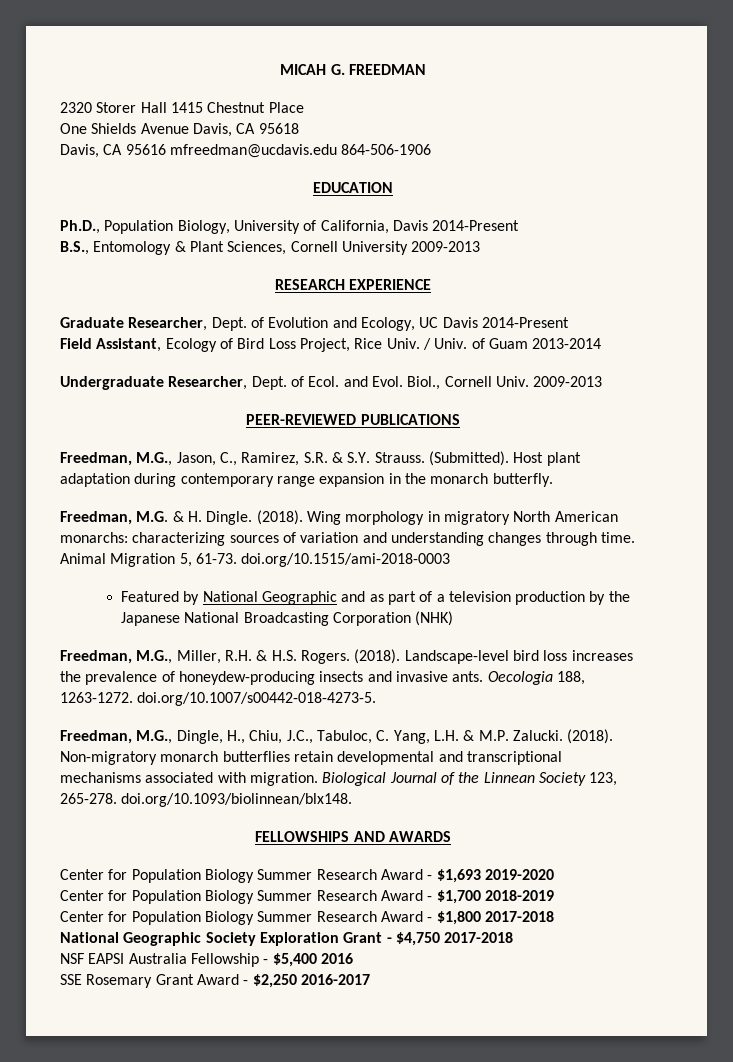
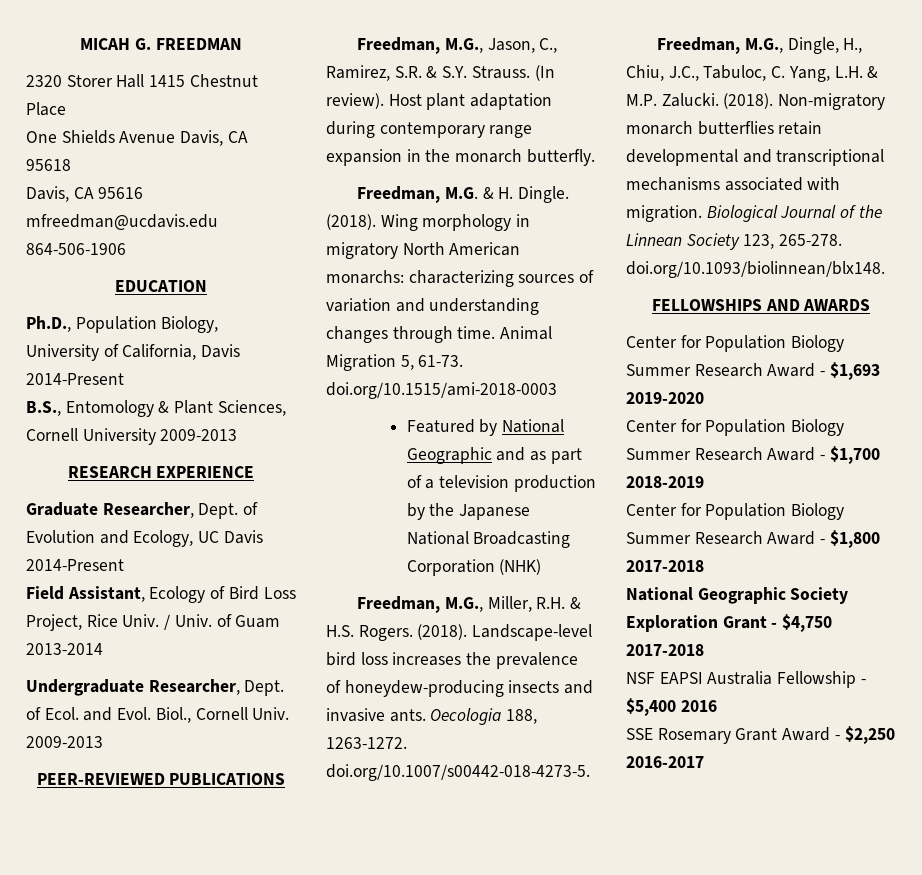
[428,451,509,466] (Submitted). -> [534,65,555,81] [326,93,384,109] (In review).

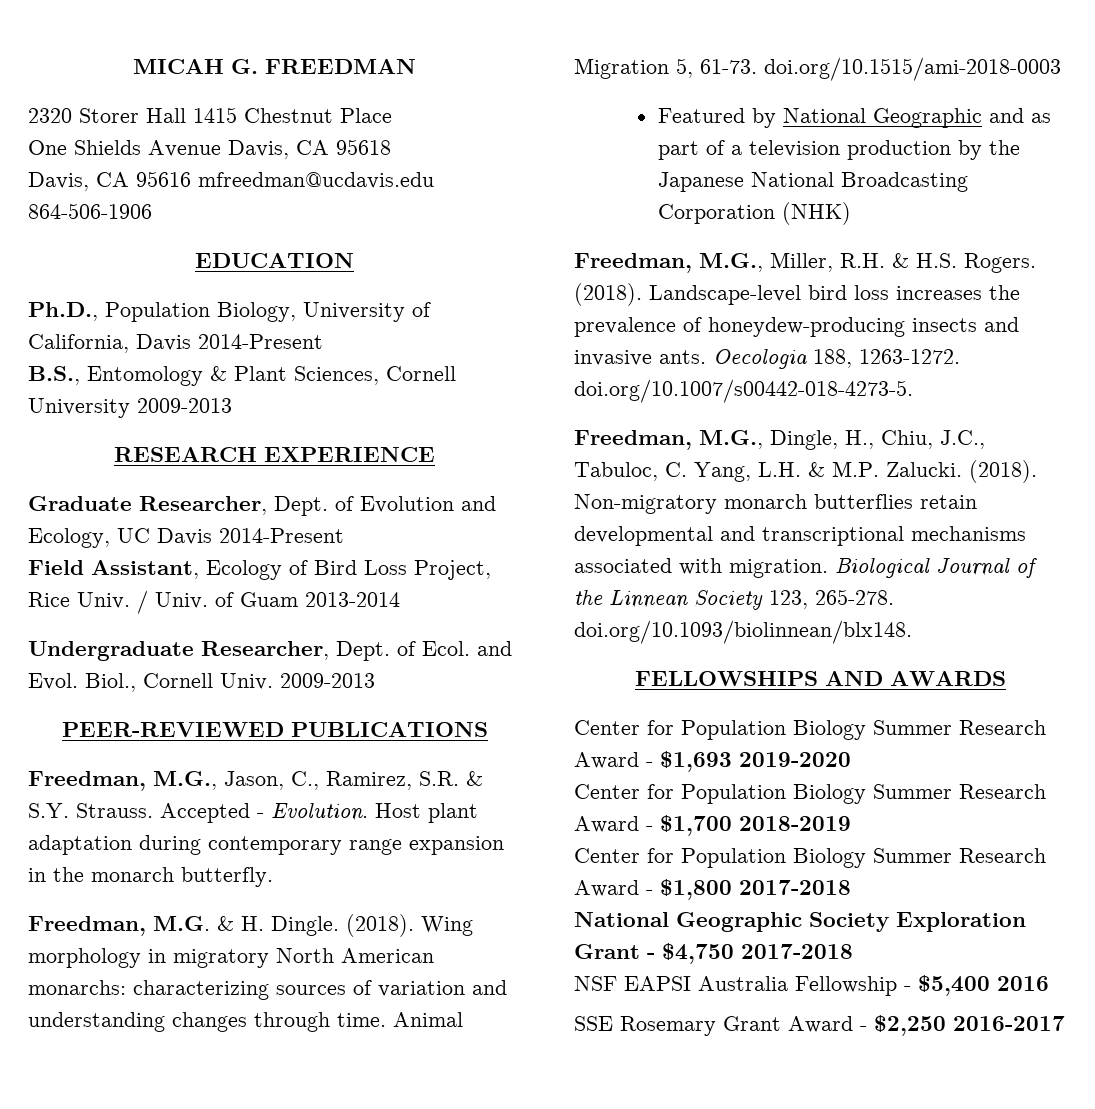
[534,65,555,81] [326,93,384,109] (In review). -> [160,803,368,823] Accepted - Evolution.

